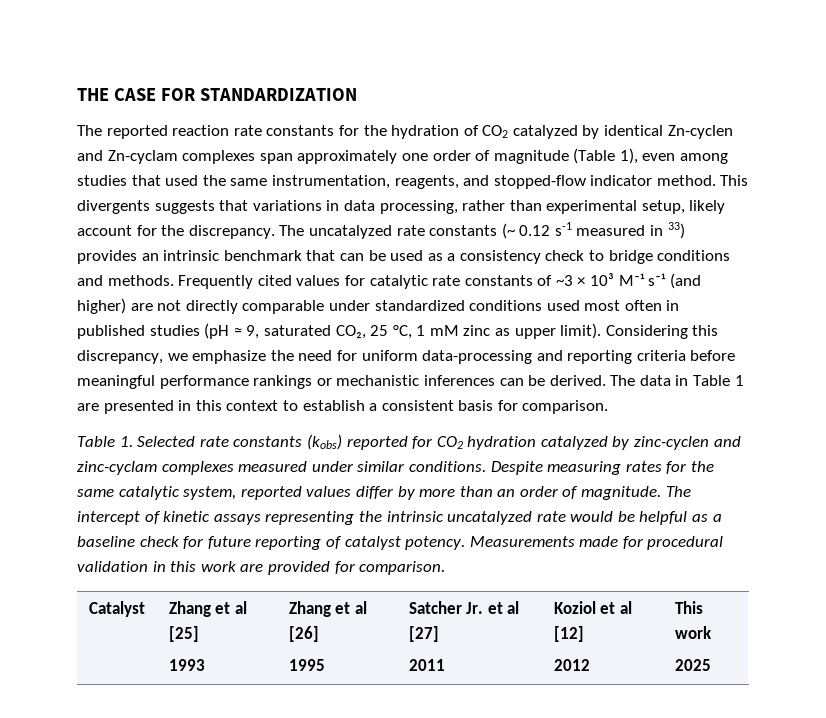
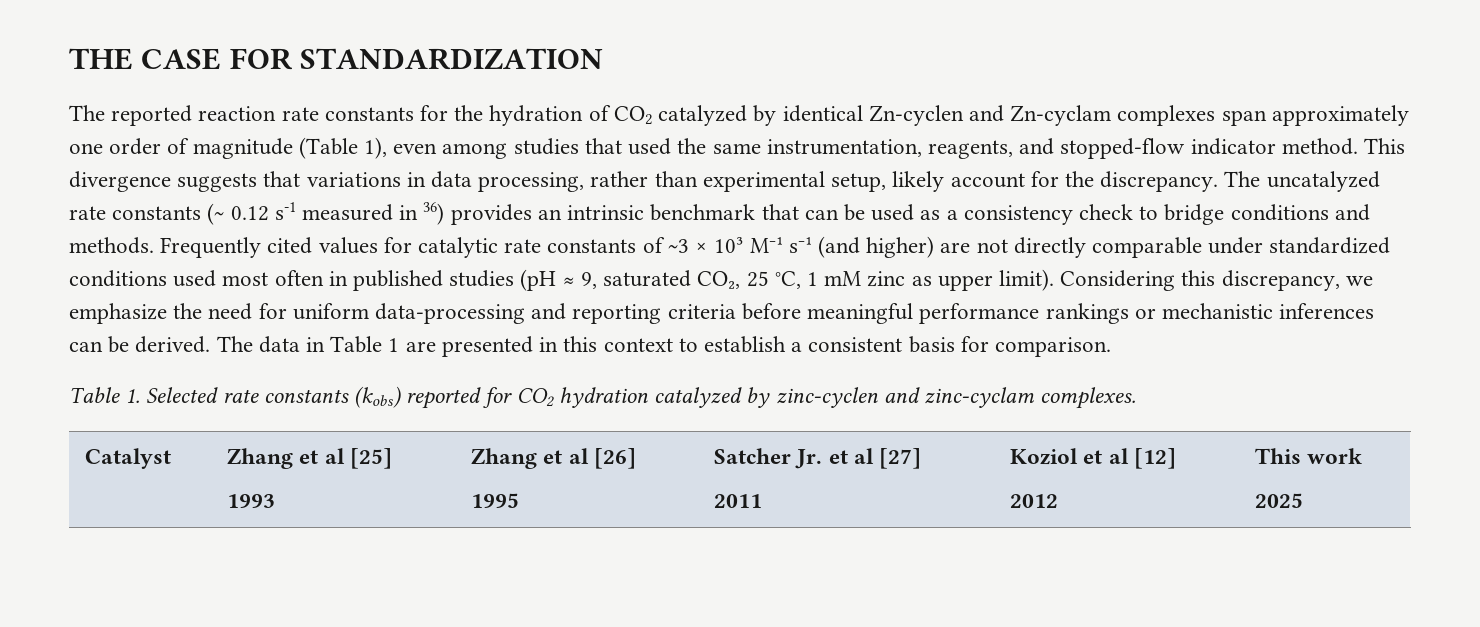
[77,200,150,214] divergents -> [69,171,171,192] divergence
[667,222,685,239] 33) -> [423,202,445,225] 36)
[161,461,714,475] [77,486,691,500] [77,511,722,525] [77,536,724,550] [77,561,446,575] complexes measured under similar conditions. Despite measuring rates for the same catalytic system, reported values differ by more than an order of magnitude. The intercept of kinetic assays representing the intrinsic uncatalyzed rate would be helpful as a baseline check for future reporting of catalyst potency. Measurements made for procedural validation in this work are provided for comparison. -> [1040,387,1137,409] complexes.

